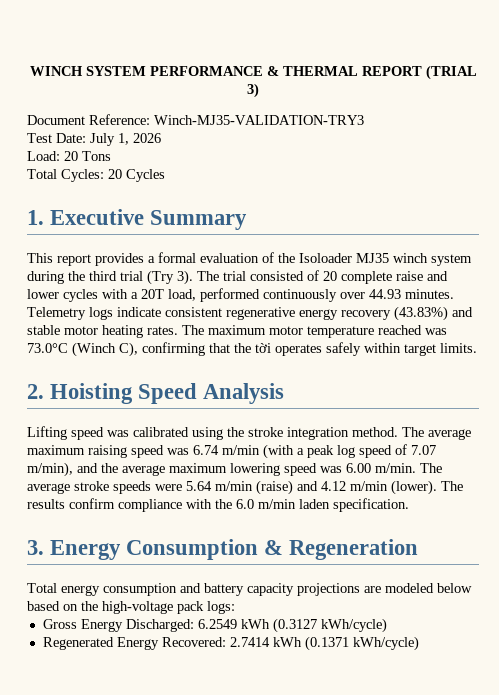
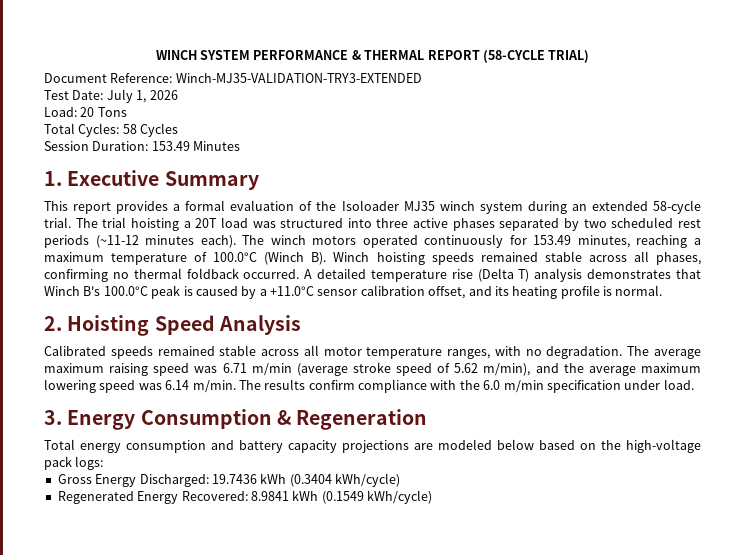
[425,65,477,80] [247,83,259,98] (TRIAL 3) -> [482,50,590,63] (58-CYCLE TRIAL)
[154,115,364,125] Winch-MJ35-VALIDATION-TRY3 -> [175,73,422,83] Winch-MJ35-VALIDATION-TRY3-EXTENDED
[108,169,122,179] 20 -> [122,124,137,134] 58
(165, 175) none -> [44,141,241,151] // Session Duration: 153.49 Minutes
[68,270,448,285] [27,288,454,302] [27,306,473,321] [27,325,447,338] [27,342,477,357] [27,383,285,404] [27,426,398,440] the third trial (Try 3). The trial consisted of 20 complete raise and lower cycles with a 20T load, performed continuously over 44.93 minutes. Telemetry logs indicate consistent regenerative energy recovery (43.83%) and stable motor heating rates. The maximum motor temperature reached was 73.0°C (Winch C), confirming that the tời operates safely within target limits. // 2. Hoisting Speed Analysis // Lifting speed was calibrated using the stroke integration method. -> [571,200,702,214] [44,217,701,231] [44,234,702,248] [44,251,702,265] [44,268,701,282] [44,285,663,299] [44,315,301,336] [44,345,623,359] an extended 58-cycle trial. The trial hoisting a 20T load was structured into three active phases separated by two scheduled rest periods (~11-12 minutes each). The winch motors operated continuously for 153.49 minutes, reaching a maximum temperature of 100.0°C (Winch B). Winch hoisting speeds remained stable across all phases, confirming no thermal foldback occurred. A detailed temperature rise (Delta T) analysis demonstrates that Winch B's 100.0°C peak is caused by a +11.0°C sensor calibration offset, and its heating profile is normal. // 2. Hoisting Speed Analysis // Calibrated speeds remained stable across all motor temperature ranges, with no degradation.
[193,444,355,459] 6.74 m/min (with a peak log -> [222,362,391,376] 6.71 m/min (average stroke
[411,445,436,455] 7.07 -> [454,363,479,373] 5.62
[346,463,371,473] 6.00 -> [165,380,190,390] 6.14
[27,480,463,495] average stroke speeds were 5.64 m/min (raise) and 4.12 m/min (lower). The -> (261, 385) none
[299,498,409,512] laden specification. -> [546,379,694,393] specification under load.
[197,618,317,633] 6.2549 kWh (0.3127 -> [211,473,332,487] 19.7436 kWh (0.3404
[229,636,349,651] 2.7414 kWh (0.1371 -> [250,490,364,504] 8.9841 kWh (0.1549

